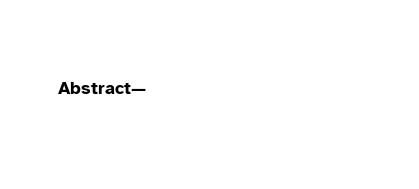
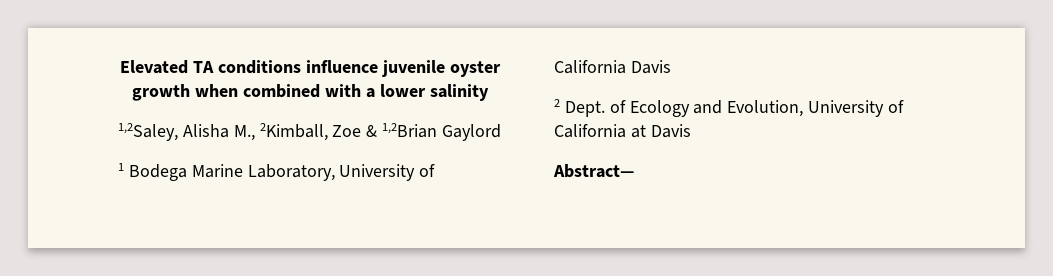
(58, 88) none -> [120,60,501,77] [132,84,489,101] [118,123,502,141] [118,163,436,181] [554,60,671,74] [554,99,905,117] [554,124,691,138] Elevated TA conditions influence juvenile oyster growth when combined with a lower salinity // 1,2Saley, Alisha M., 2Kimball, Zoe & 1,2Brian Gaylord // 1 Bodega Marine Laboratory, University of California Davis // 2 Dept. of Ecology and Evolution, University of California at Davis //

